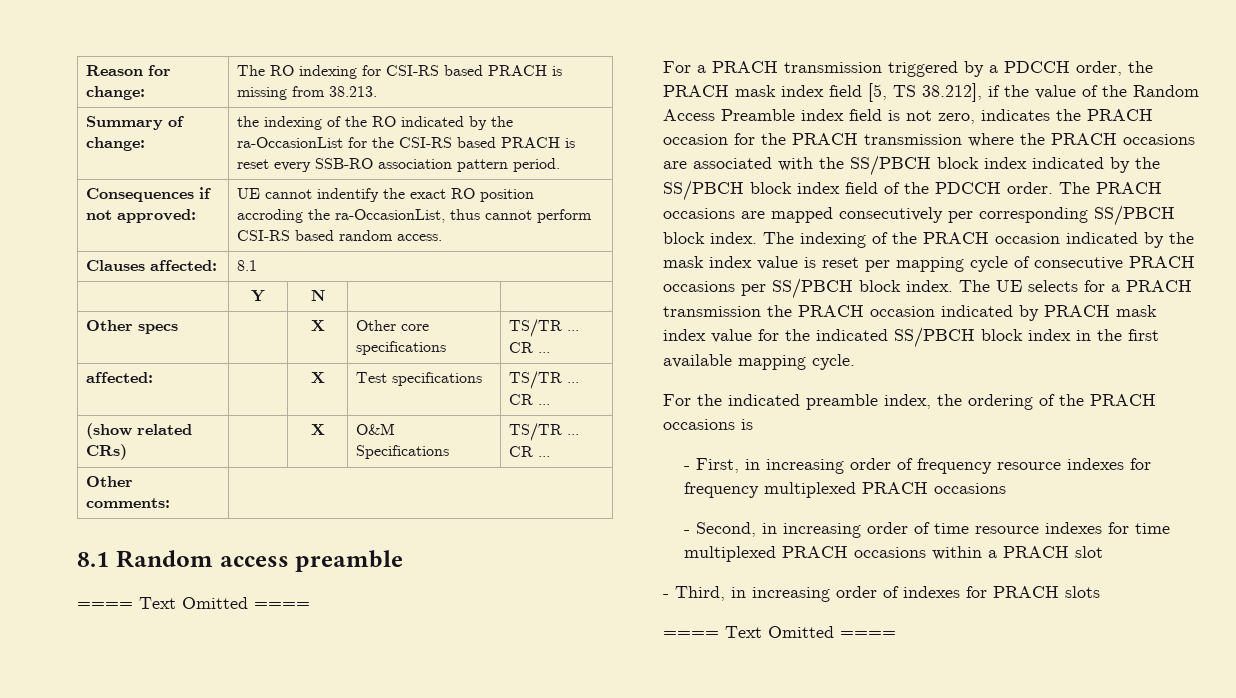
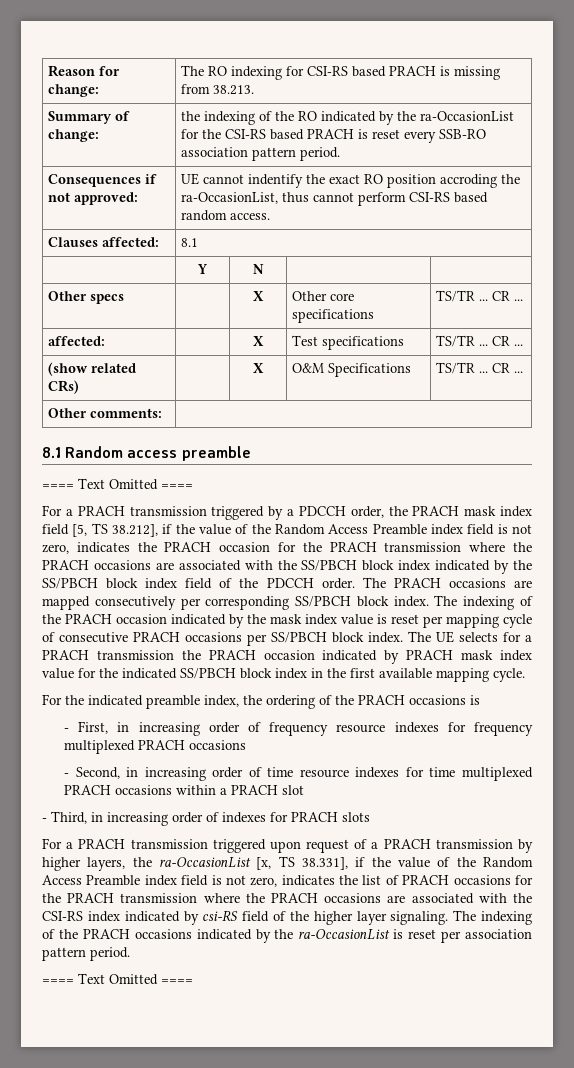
(1100, 592) none -> [42,838,533,853] [42,856,533,871] [42,875,533,887] [42,893,532,904] [42,910,532,925] [42,929,533,943] [42,947,130,961] // For a PRACH transmission triggered upon request of a PRACH transmission by higher layers, the ra-OccasionList [x, TS 38.331], if the value of the Random Access Preamble index field is not zero, indicates the list of PRACH occasions for the PRACH transmission where the PRACH occasions are associated with the CSI-RS index indicated by csi-RS field of the higher layer signaling. The indexing of the PRACH occasions indicated by the ra-OccasionList is reset per association pattern period.

